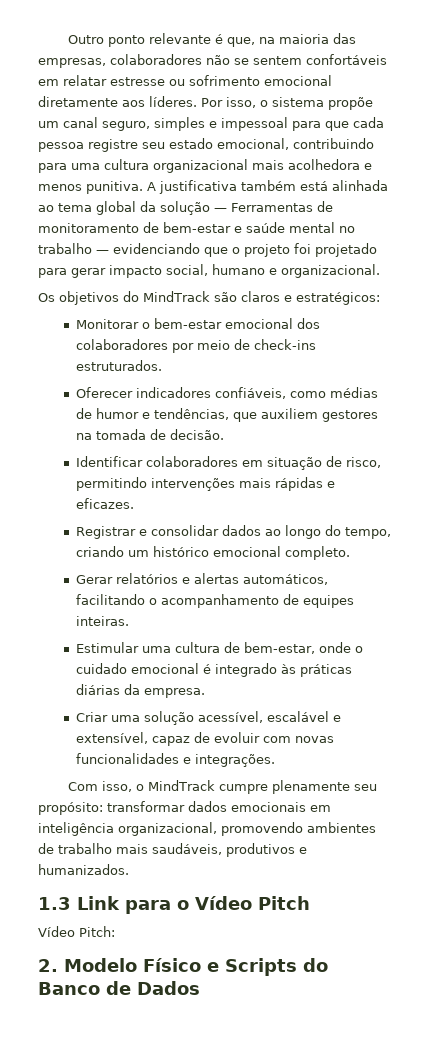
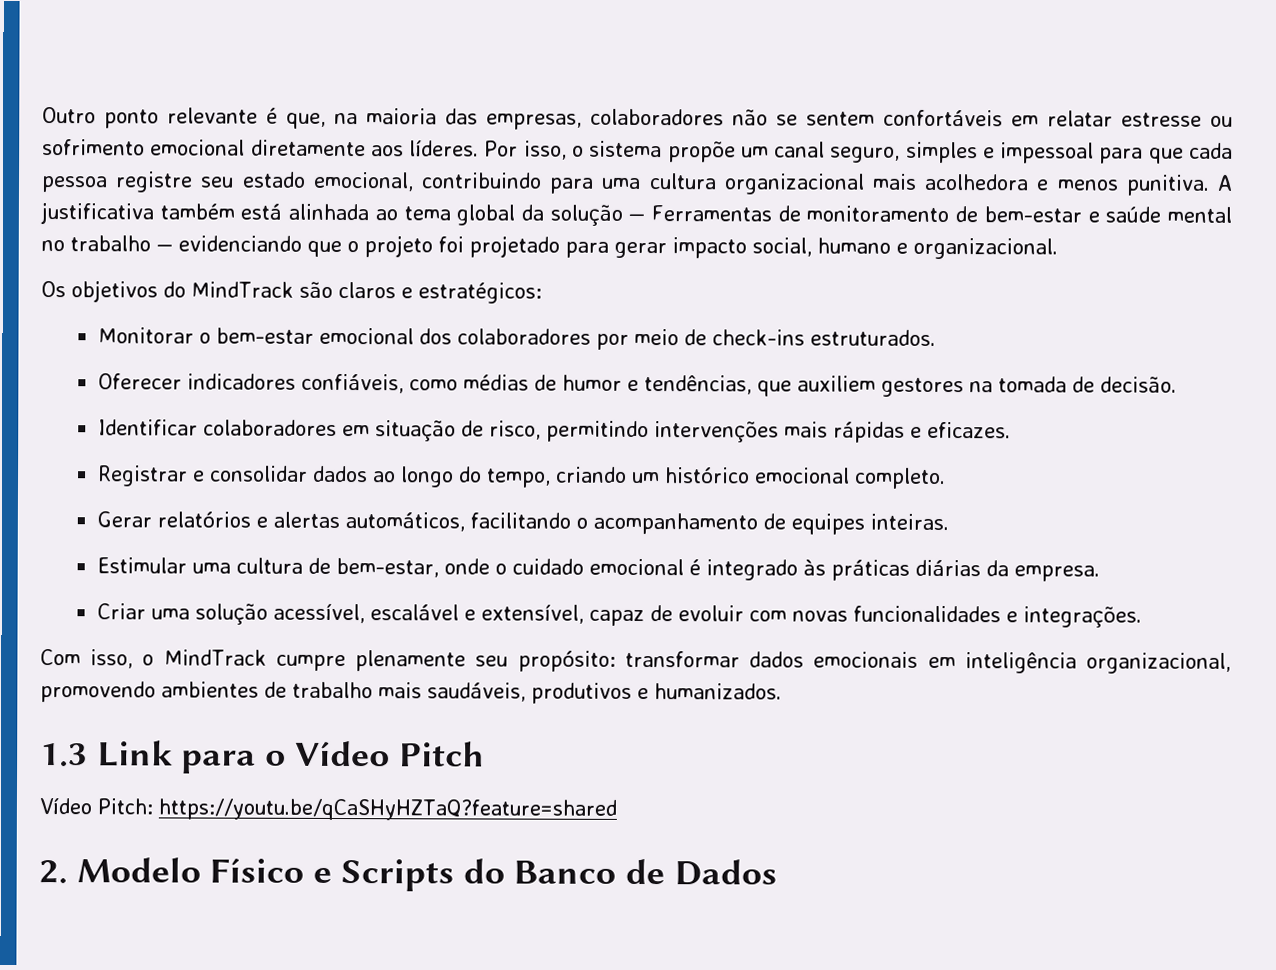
(115, 931) none -> [158,798,617,821] https://youtu.be/qCaSHyHZTaQ?feature=shared

